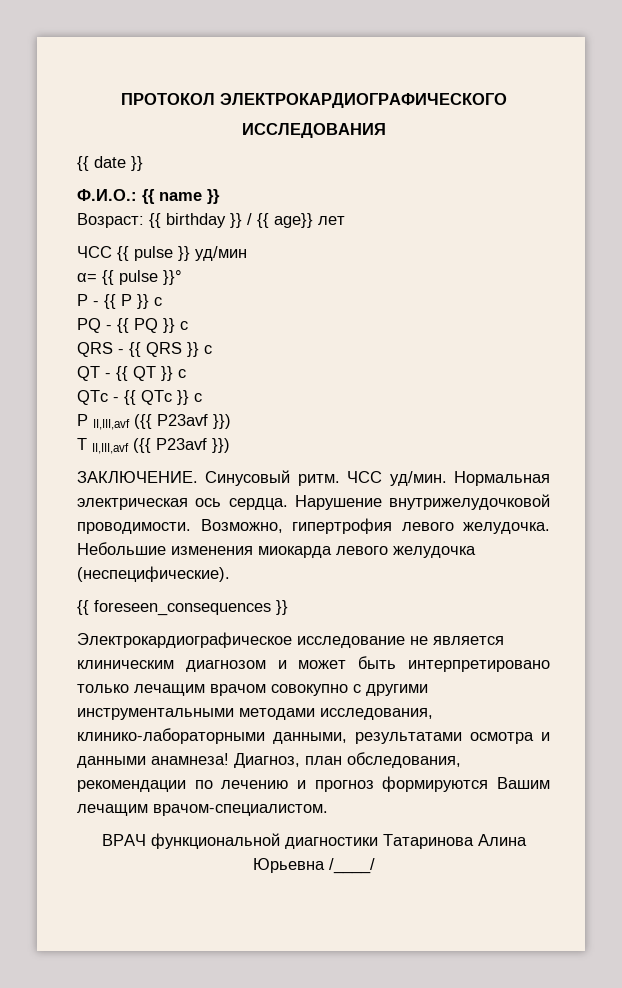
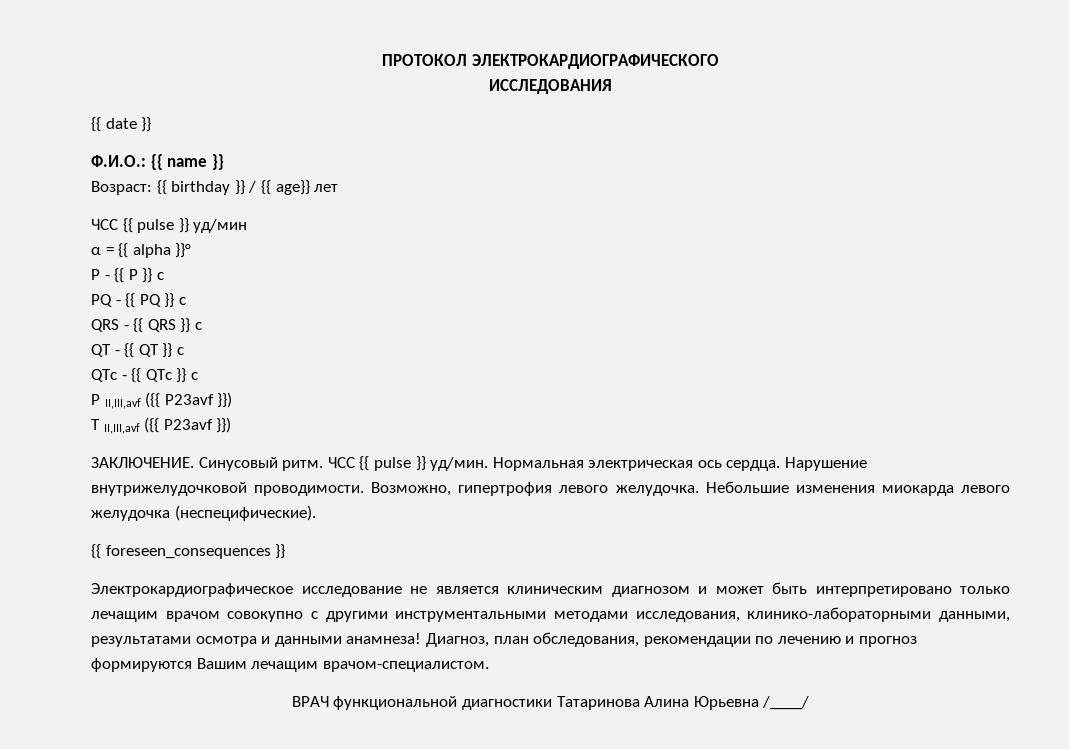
[77,270,158,285] α= {{ pulse -> [91,243,171,258] α = {{ alpha
(383, 477) none -> [359,456,426,471] {{ pulse }}

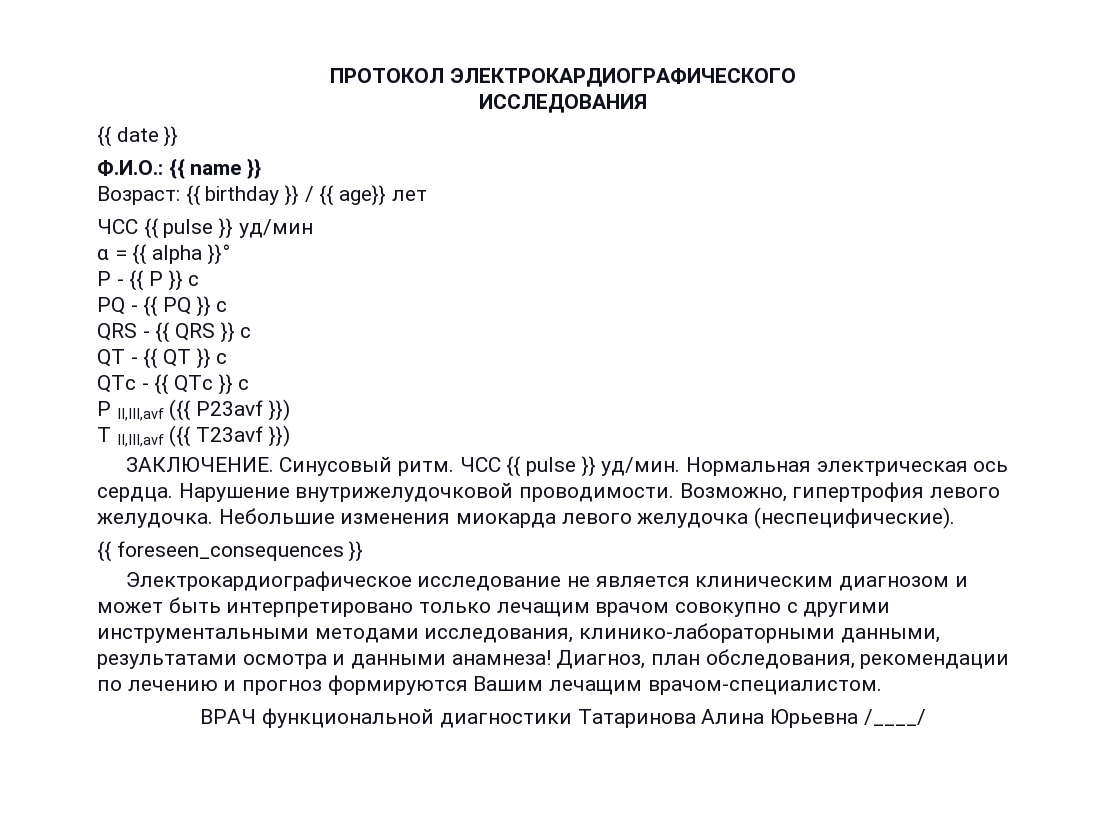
[163,419,213,430] P23avf -> [196,426,264,442] T23avf

